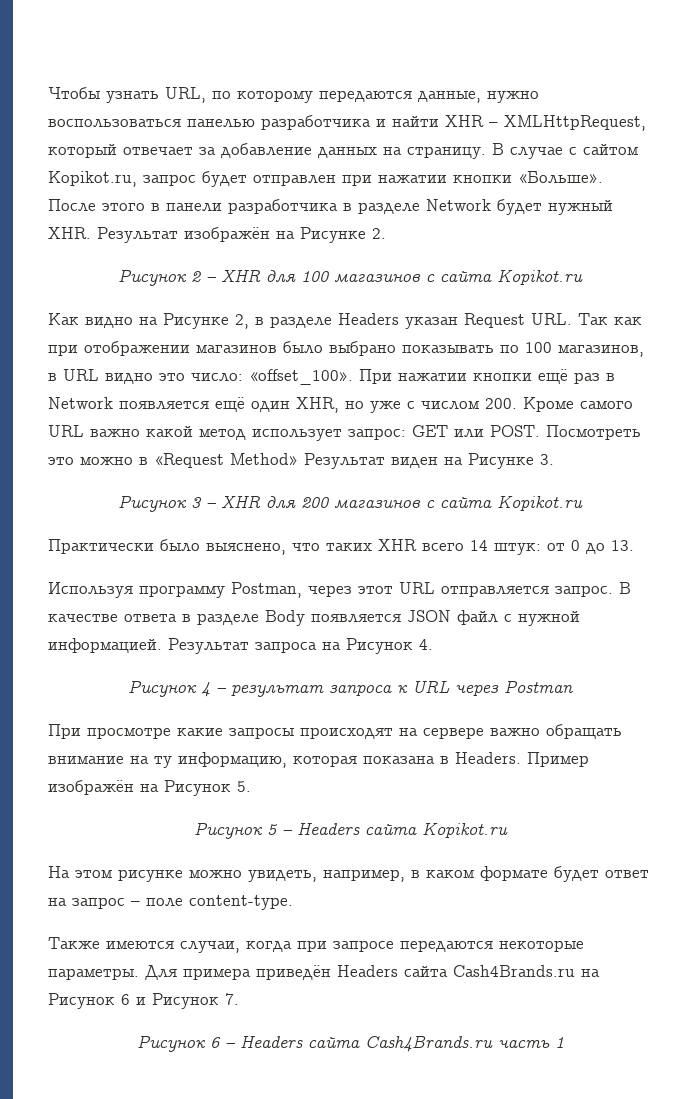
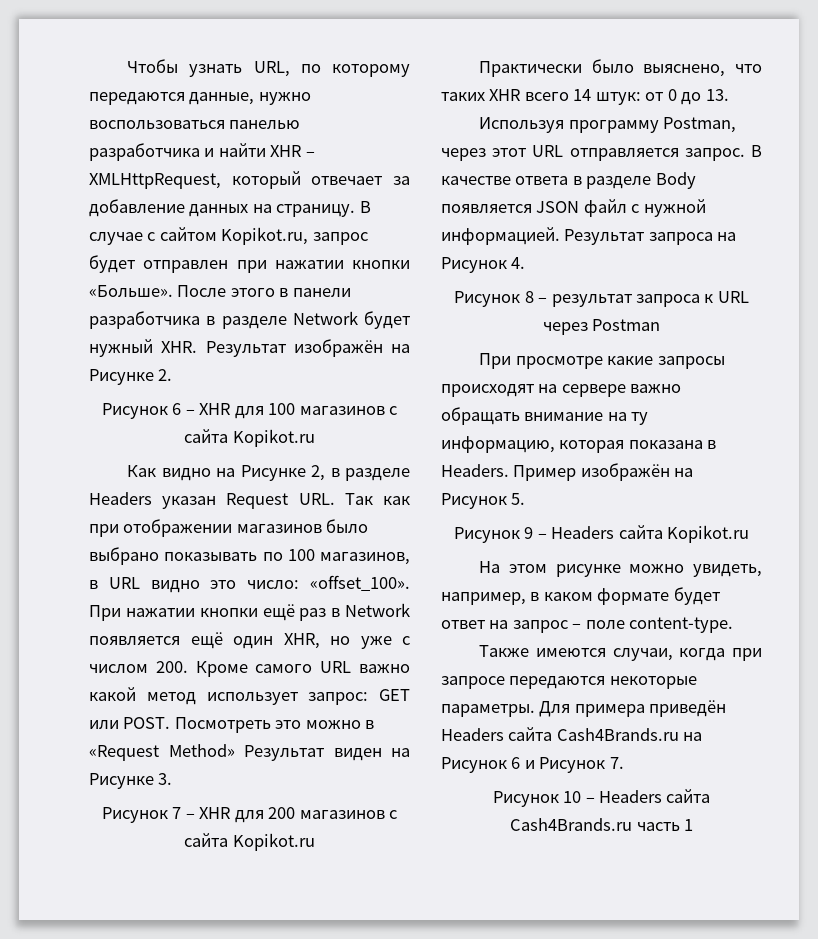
[191,271,201,282] 2 -> [172,403,182,415] 6
[191,497,202,508] 3 -> [172,807,182,819] 7
[201,682,210,697] 4 -> [524,291,534,303] 8
[266,824,278,835] 5 -> [524,527,534,539] 9
[209,1037,221,1048] 6 -> [563,791,582,803] 10

